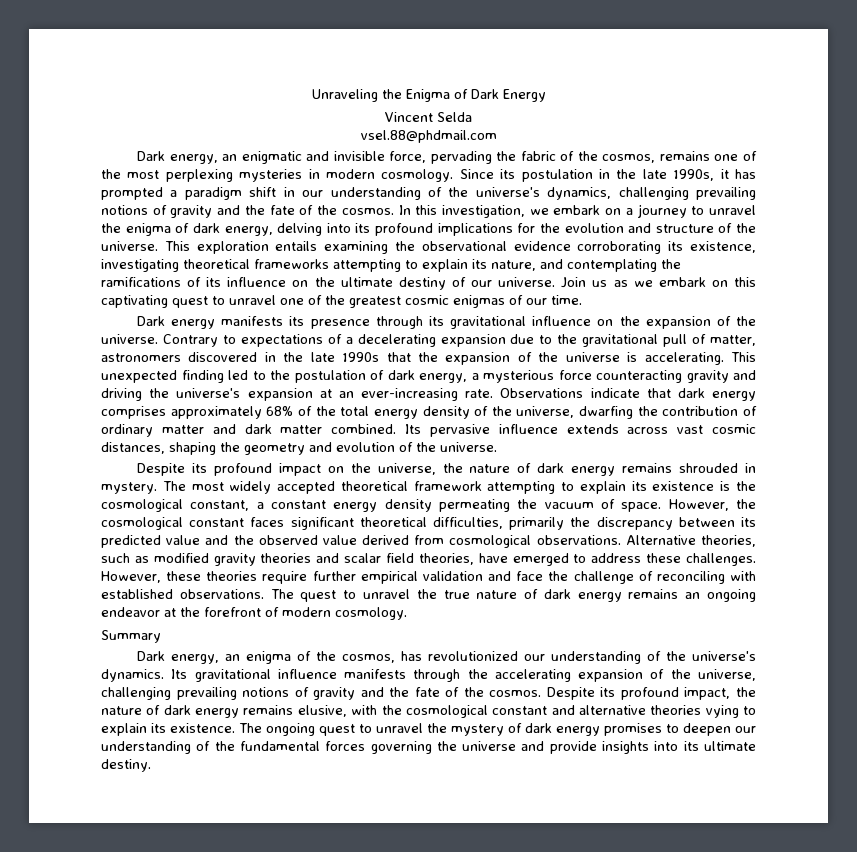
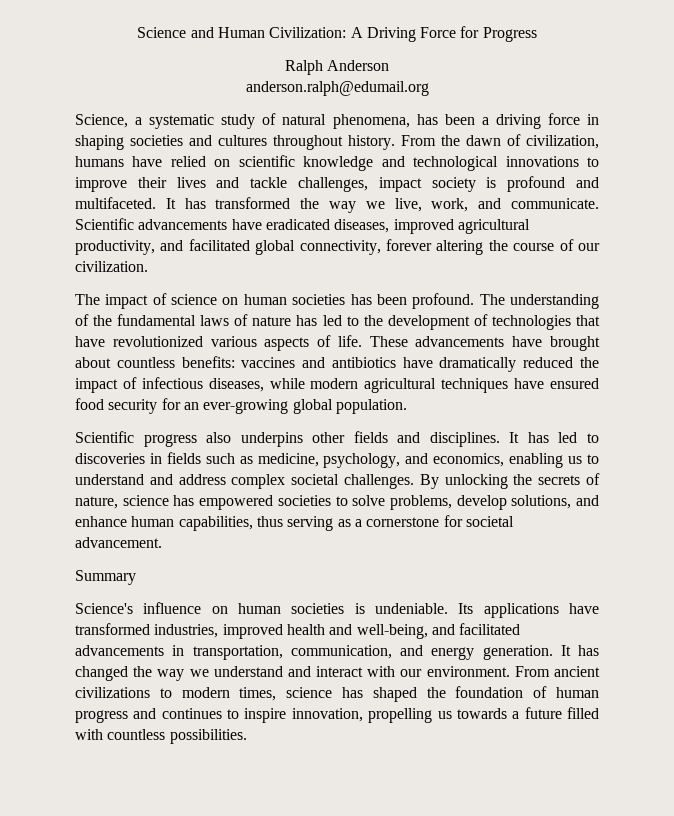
[311,89,546,102] [385,112,472,122] [360,130,497,143] [136,151,758,164] [101,169,756,182] [101,187,756,200] [101,204,756,218] [101,223,756,236] [101,241,756,254] [101,259,681,272] [101,277,757,290] [101,295,582,308] [136,316,757,329] [101,334,757,347] [101,352,757,365] [101,370,756,383] [101,388,756,401] [101,406,757,419] [101,424,757,437] [101,442,497,455] [136,463,757,476] [101,481,756,494] [101,499,757,512] [101,517,756,530] [101,535,756,548] [101,553,756,566] [101,571,756,584] [101,589,757,602] [101,607,407,620] [101,630,161,643] [136,651,756,664] [101,669,756,682] [101,687,757,700] [101,705,756,718] [101,723,756,736] [101,741,756,754] [101,759,151,772] Unraveling the Enigma of Dark Energy // Vincent Selda // vsel.88@phdmail.com // Dark energy, an enigmatic and invisible force, pervading the fabric of the cosmos, remains one of the most perplexing mysteries in modern cosmology. Since its postulation in the late 1990s, it has prompted a paradigm shift in our understanding of the universe's dynamics, challenging prevailing notions of gravity and the fate of the cosmos. In this investigation, we embark on a journey to unravel the enigma of dark energy, delving into its profound implications for the evolution and structure of the universe. This exploration entails examining the observational evidence corroborating its existence, investigating theoretical frameworks attempting to explain its nature, and contemplating the ramifications of its influence on the ultimate destiny of our universe. Join us as we embark on this captivating quest to unravel one of the greatest cosmic enigmas of our time. // Dark energy manifests its presence through its gravitational influence on the expansion of the universe. Contrary to expectations of a decelerating expansion due to the gravitational pull of matter, astronomers discovered in the late 1990s that the expansion of the universe is accelerating. This unexpected finding led to the postulation of dark energy, a mysterious force counteracting gravity and driving the universe's expansion at an ever-increasing rate. Observations indicate that dark energy comprises approximately 68% of the total energy density of the universe, dwarfing the contribution of ordinary matter and dark matter combined. Its pervasive influence extends across vast cosmic distances, shaping the geometry and evolution of the universe. // Despite its profound impact on the universe, the nature of dark energy remains shrouded in mystery. The most widely accepted theoretical framework attempting to explain its existence is the cosmological constant, a constant energy density permeating the vacuum of space. However, the cosmological constant faces significant theoretical difficulties, primarily the discrepancy between its predicted value and the observed value derived from cosmological observations. Alternative theories, such as modified gravity theories and scalar field theories, have emerged to address these challenges. However, these theories require further empirical validation and face the challenge of reconciling with established observations. The quest to unravel the true nature of dark energy remains an ongoing endeavor at the forefront of modern cosmology. // Summary // Dark energy, an enigma of the cosmos, has revolutionized our understanding of the universe's dynamics. Its gravitational influence manifests through the accelerating expansion of the universe, challenging prevailing notions of gravity and the fate of the cosmos. Despite its profound impact, the nature of dark energy remains elusive, with the cosmological constant and alternative theories vying to explain its existence. The ongoing quest to unravel the mystery of dark energy promises to deepen our understanding of the fundamental forces governing the universe and provide insights into its ultimate destiny. -> [137,26,537,42] [284,60,390,75] [245,81,429,96] [75,113,599,129] [75,134,599,150] [75,155,600,171] [75,176,599,192] [75,197,599,213] [75,218,530,234] [75,239,600,255] [75,261,148,272] [75,293,600,309] [75,314,600,330] [75,335,600,351] [75,356,599,372] [75,377,600,393] [75,398,407,414] [75,431,600,447] [75,452,600,468] [75,473,601,489] [75,495,599,510] [75,515,514,531] [75,537,162,548] [75,570,136,585] [75,602,599,618] [75,623,521,639] [75,645,599,660] [75,666,600,681] [75,686,600,702] [75,707,600,723] [75,729,247,744] Science and Human Civilization: A Driving Force for Progress // Ralph Anderson // anderson.ralph@edumail.org // Science, a systematic study of natural phenomena, has been a driving force in shaping societies and cultures throughout history. From the dawn of civilization, humans have relied on scientific knowledge and technological innovations to improve their lives and tackle challenges, impact society is profound and multifaceted. It has transformed the way we live, work, and communicate. Scientific advancements have eradicated diseases, improved agricultural productivity, and facilitated global connectivity, forever altering the course of our civilization. // The impact of science on human societies has been profound. The understanding of the fundamental laws of nature has led to the development of technologies that have revolutionized various aspects of life. These advancements have brought about countless benefits: vaccines and antibiotics have dramatically reduced the impact of infectious diseases, while modern agricultural techniques have ensured food security for an ever-growing global population. // Scientific progress also underpins other fields and disciplines. It has led to discoveries in fields such as medicine, psychology, and economics, enabling us to understand and address complex societal challenges. By unlocking the secrets of nature, science has empowered societies to solve problems, develop solutions, and enhance human capabilities, thus serving as a cornerstone for societal advancement. // Summary // Science's influence on human societies is undeniable. Its applications have transformed industries, improved health and well-being, and facilitated advancements in transportation, communication, and energy generation. It has changed the way we understand and interact with our environment. From ancient civilizations to modern times, science has shaped the foundation of human progress and continues to inspire innovation, propelling us towards a future filled with countless possibilities.

